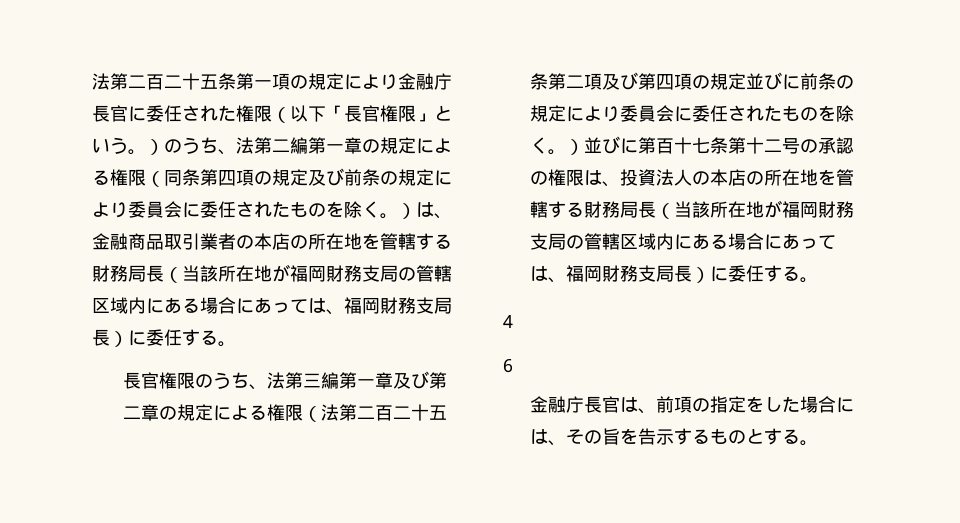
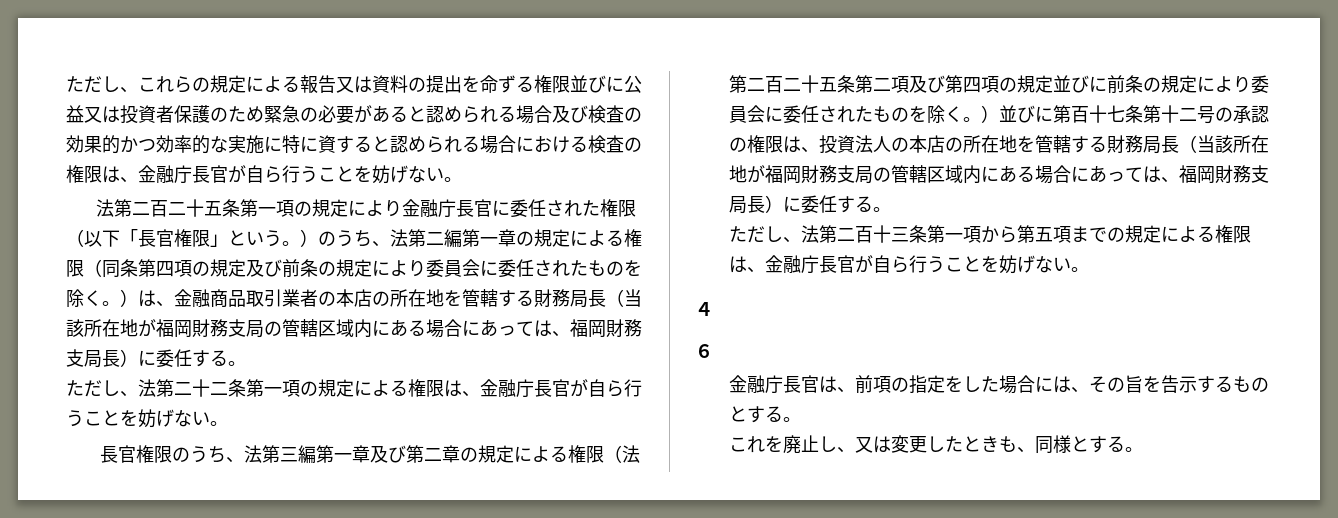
(92, 81) none -> [66,75,642,93] [66,105,642,124] [66,135,642,154] [66,165,462,184] ただし、これらの規定による報告又は資料の提出を命ずる権限並びに公益又は投資者保護のため緊急の必要があると認められる場合及び検査の効果的かつ効率的な実施に特に資すると認められる場合における検査の権限は、金融庁長官が自ら行うことを妨げない。 //
(236, 344) none -> [66,379,642,397] [66,409,228,428] // ただし、法第二十二条第一項の規定による権限は、金融庁長官が自ら行うことを妨げない。
(819, 280) none -> [728,225,1251,243] [728,255,1089,274] // ただし、法第二百十三条第一項から第五項までの規定による権限は、金融庁長官が自ら行うことを妨げない。
(819, 443) none -> [728,435,1143,454] // これを廃止し、又は変更したときも、同様とする。

